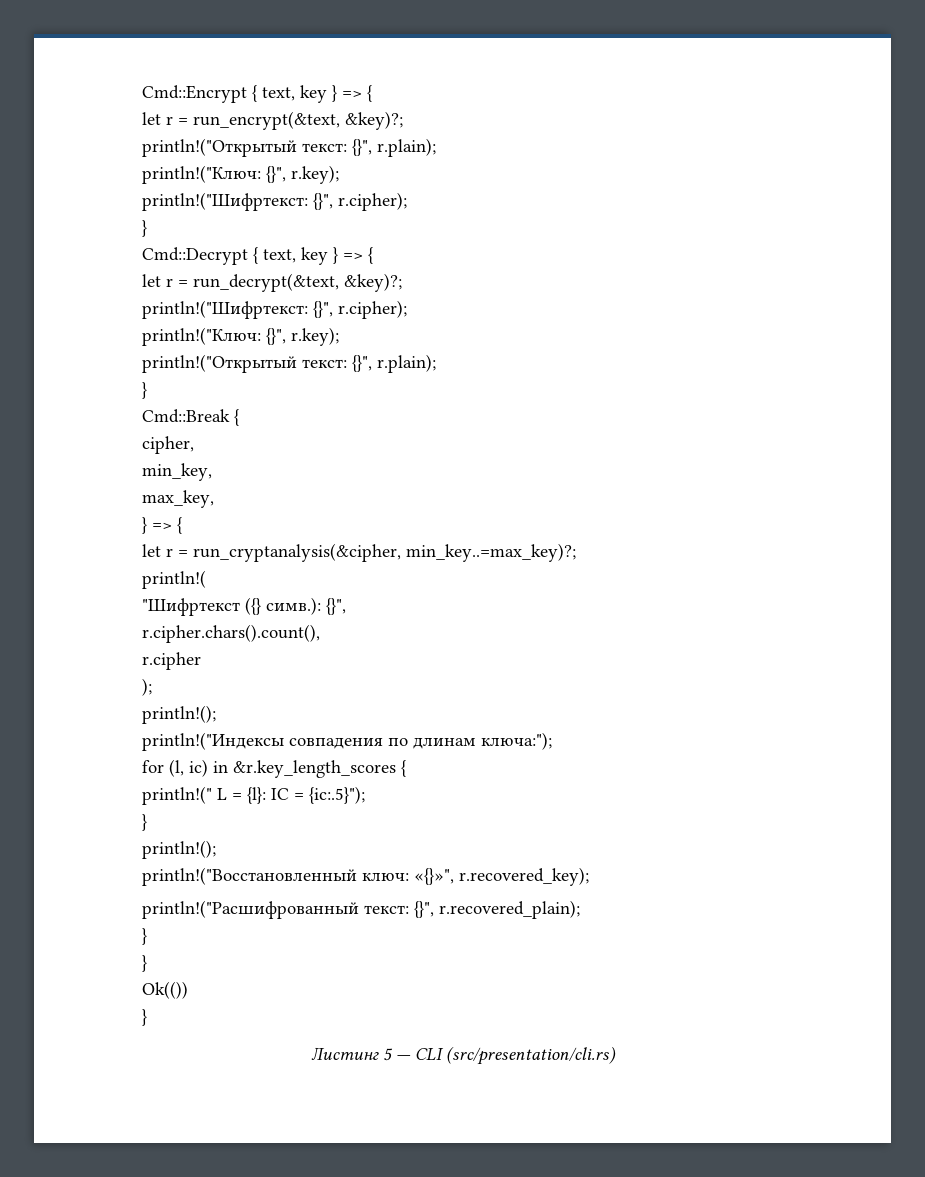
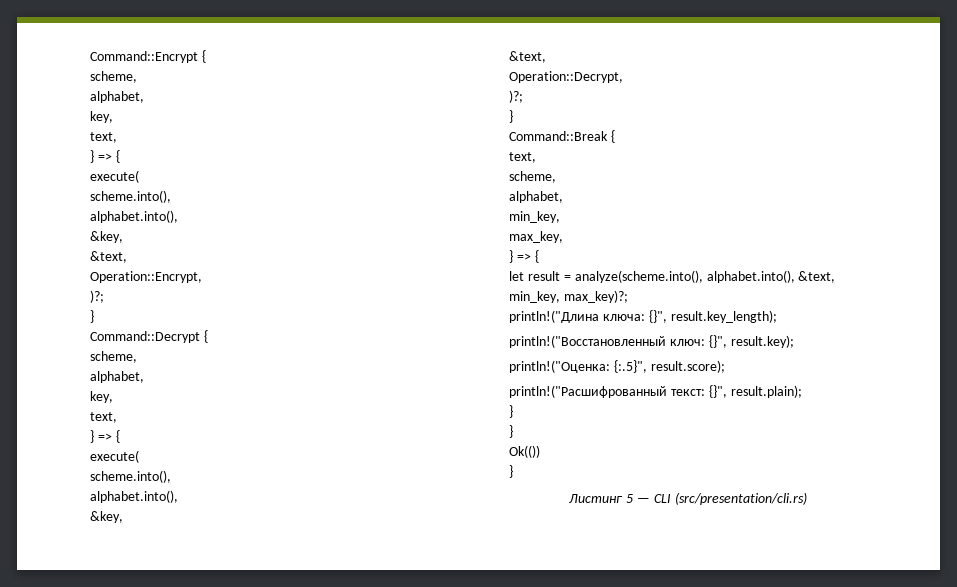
[142,85,373,103] [142,111,404,130] [142,138,437,157] [142,165,340,184] [142,192,408,211] [142,220,148,237] [142,247,374,265] [142,273,403,292] [142,300,408,319] [142,327,340,346] [142,354,437,373] [142,382,148,399] [142,409,240,426] [142,436,195,454] Cmd::Encrypt { text, key } => { // let r = run_encrypt(&text, &key)?; // println!("Открытый текст: {}", r.plain); // println!("Ключ: {}", r.key); // println!("Шифртекст: {}", r.cipher); // } // Cmd::Decrypt { text, key } => { // let r = run_decrypt(&text, &key)?; // println!("Шифртекст: {}", r.cipher); // println!("Ключ: {}", r.key); // println!("Открытый текст: {}", r.plain); // } // Cmd::Break { // cipher, -> [90,50,207,63] [90,71,138,83] [90,91,145,103] [90,111,114,123] [90,132,118,143] [90,150,120,163] [90,170,140,183] [90,190,172,203] [90,210,179,223] [90,231,124,243] [90,251,128,263] [90,271,203,283] [90,290,105,303] [90,310,95,323] [90,330,209,343] [90,351,138,363] [90,371,145,383] [90,391,114,403] [90,412,118,423] [90,430,120,443] [90,450,140,463] [90,470,172,483] [90,490,179,503] [90,511,124,523] [509,51,547,63] [509,71,624,83] [509,90,524,103] [509,110,514,123] [509,130,616,143] [509,152,537,163] [509,171,557,183] [509,191,564,203] Command::Encrypt { // scheme, // alphabet, // key, // text, // } => { // execute( // scheme.into(), // alphabet.into(), // &key, // &text, // Operation::Encrypt, // )?; // } // Command::Decrypt { // scheme, // alphabet, // key, // text, // } => { // execute( // scheme.into(), // alphabet.into(), // &key, // &text, // Operation::Decrypt, // )?; // } // Command::Break { // text, // scheme, // alphabet,
[166,543,577,562] [142,570,207,589] [142,597,347,616] [142,624,321,643] [142,652,202,670] [142,678,153,696] [142,705,217,724] [142,732,553,751] [142,759,407,778] [142,786,366,805] [142,814,148,831] [142,840,217,859] [142,867,590,886] r = run_cryptanalysis(&cipher, min_key..=max_key)?; // println!( // "Шифртекст ({} симв.): {}", // r.cipher.chars().count(), // r.cipher // ); // println!(); // println!("Индексы совпадения по длинам ключа:"); // for (l, ic) in &r.key_length_scores { // println!(" L = {l}: IC = {ic:.5}"); // } // println!(); // println!("Восстановленный ключ: «{}»", r.recovered_key); -> [528,270,836,283] [509,290,629,303] [509,310,777,323] [509,335,794,348] [509,360,725,373] result = analyze(scheme.into(), alphabet.into(), &text, min_key, max_key)?; // println!("Длина ключа: {}", result.key_length); // println!("Восстановленный ключ: {}", result.key); // println!("Оценка: {:.5}", result.score);
[439,900,581,919] r.recovered_plain); -> [730,385,802,398] result.plain);

